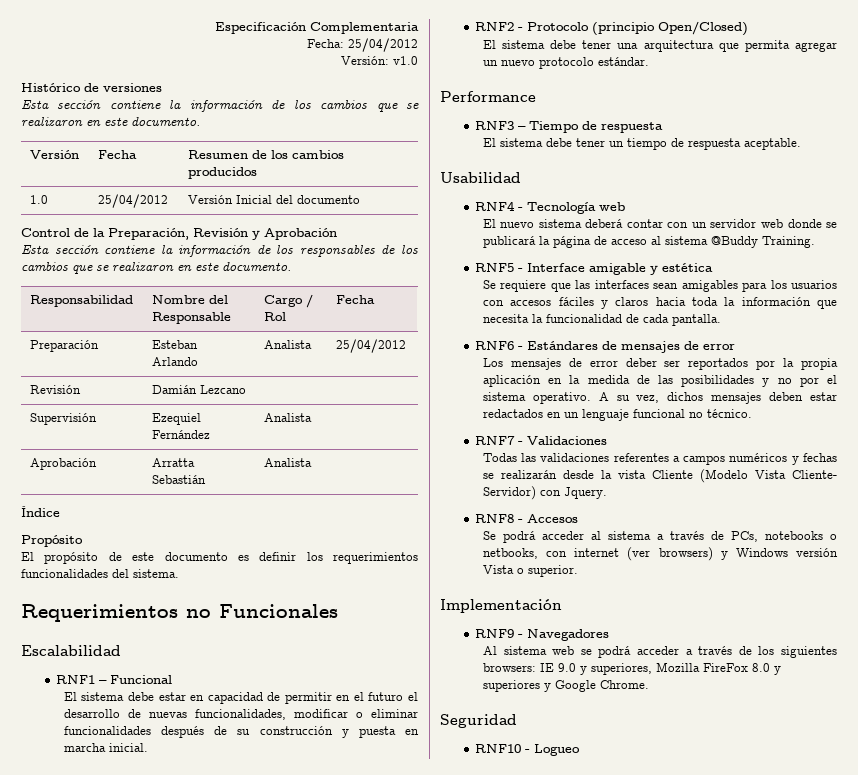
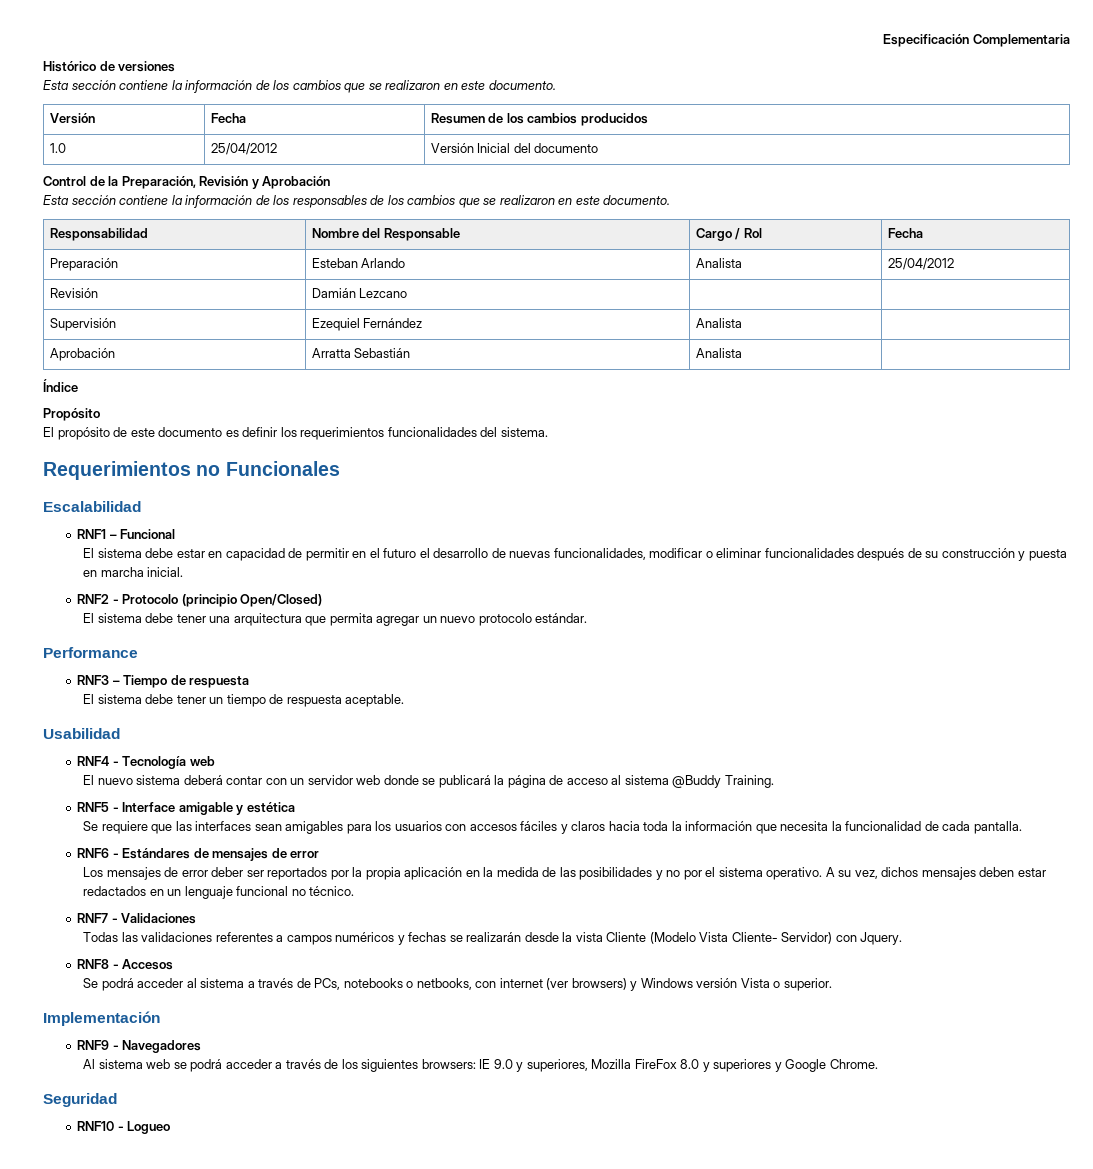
[307,38,418,52] [341,56,418,65] // Fecha: 25/04/2012 // Versión: v1.0 -> (1070, 40) none

